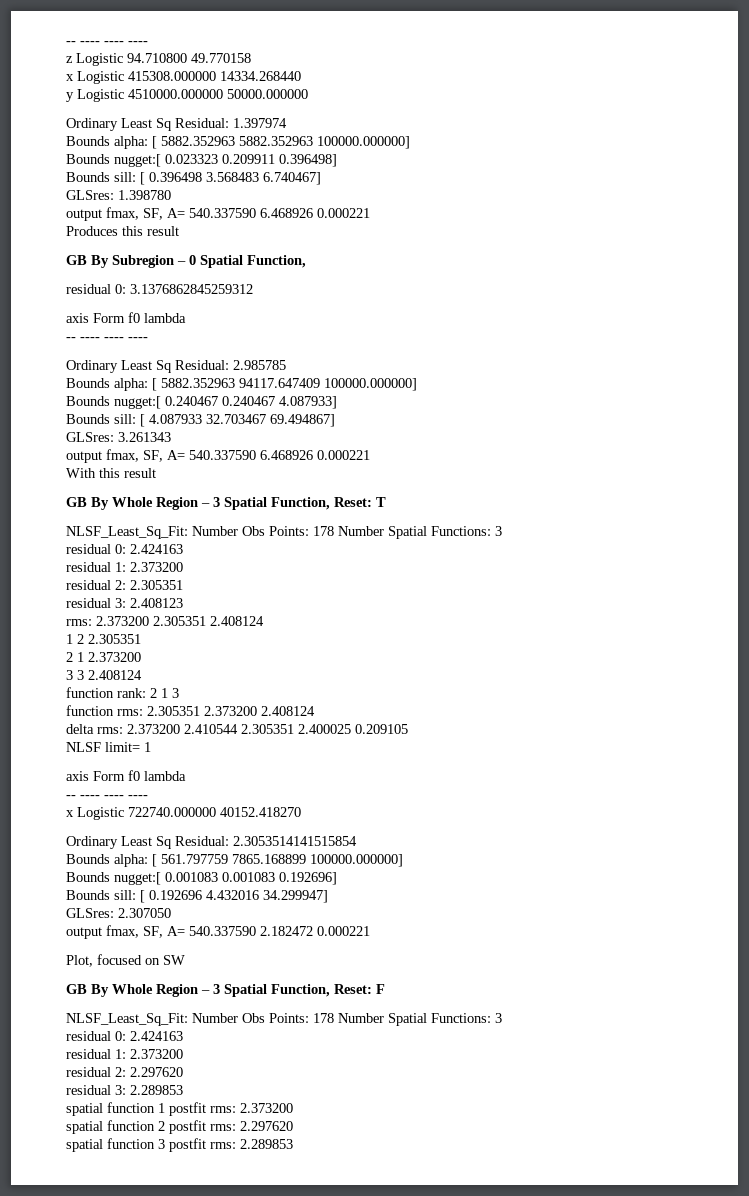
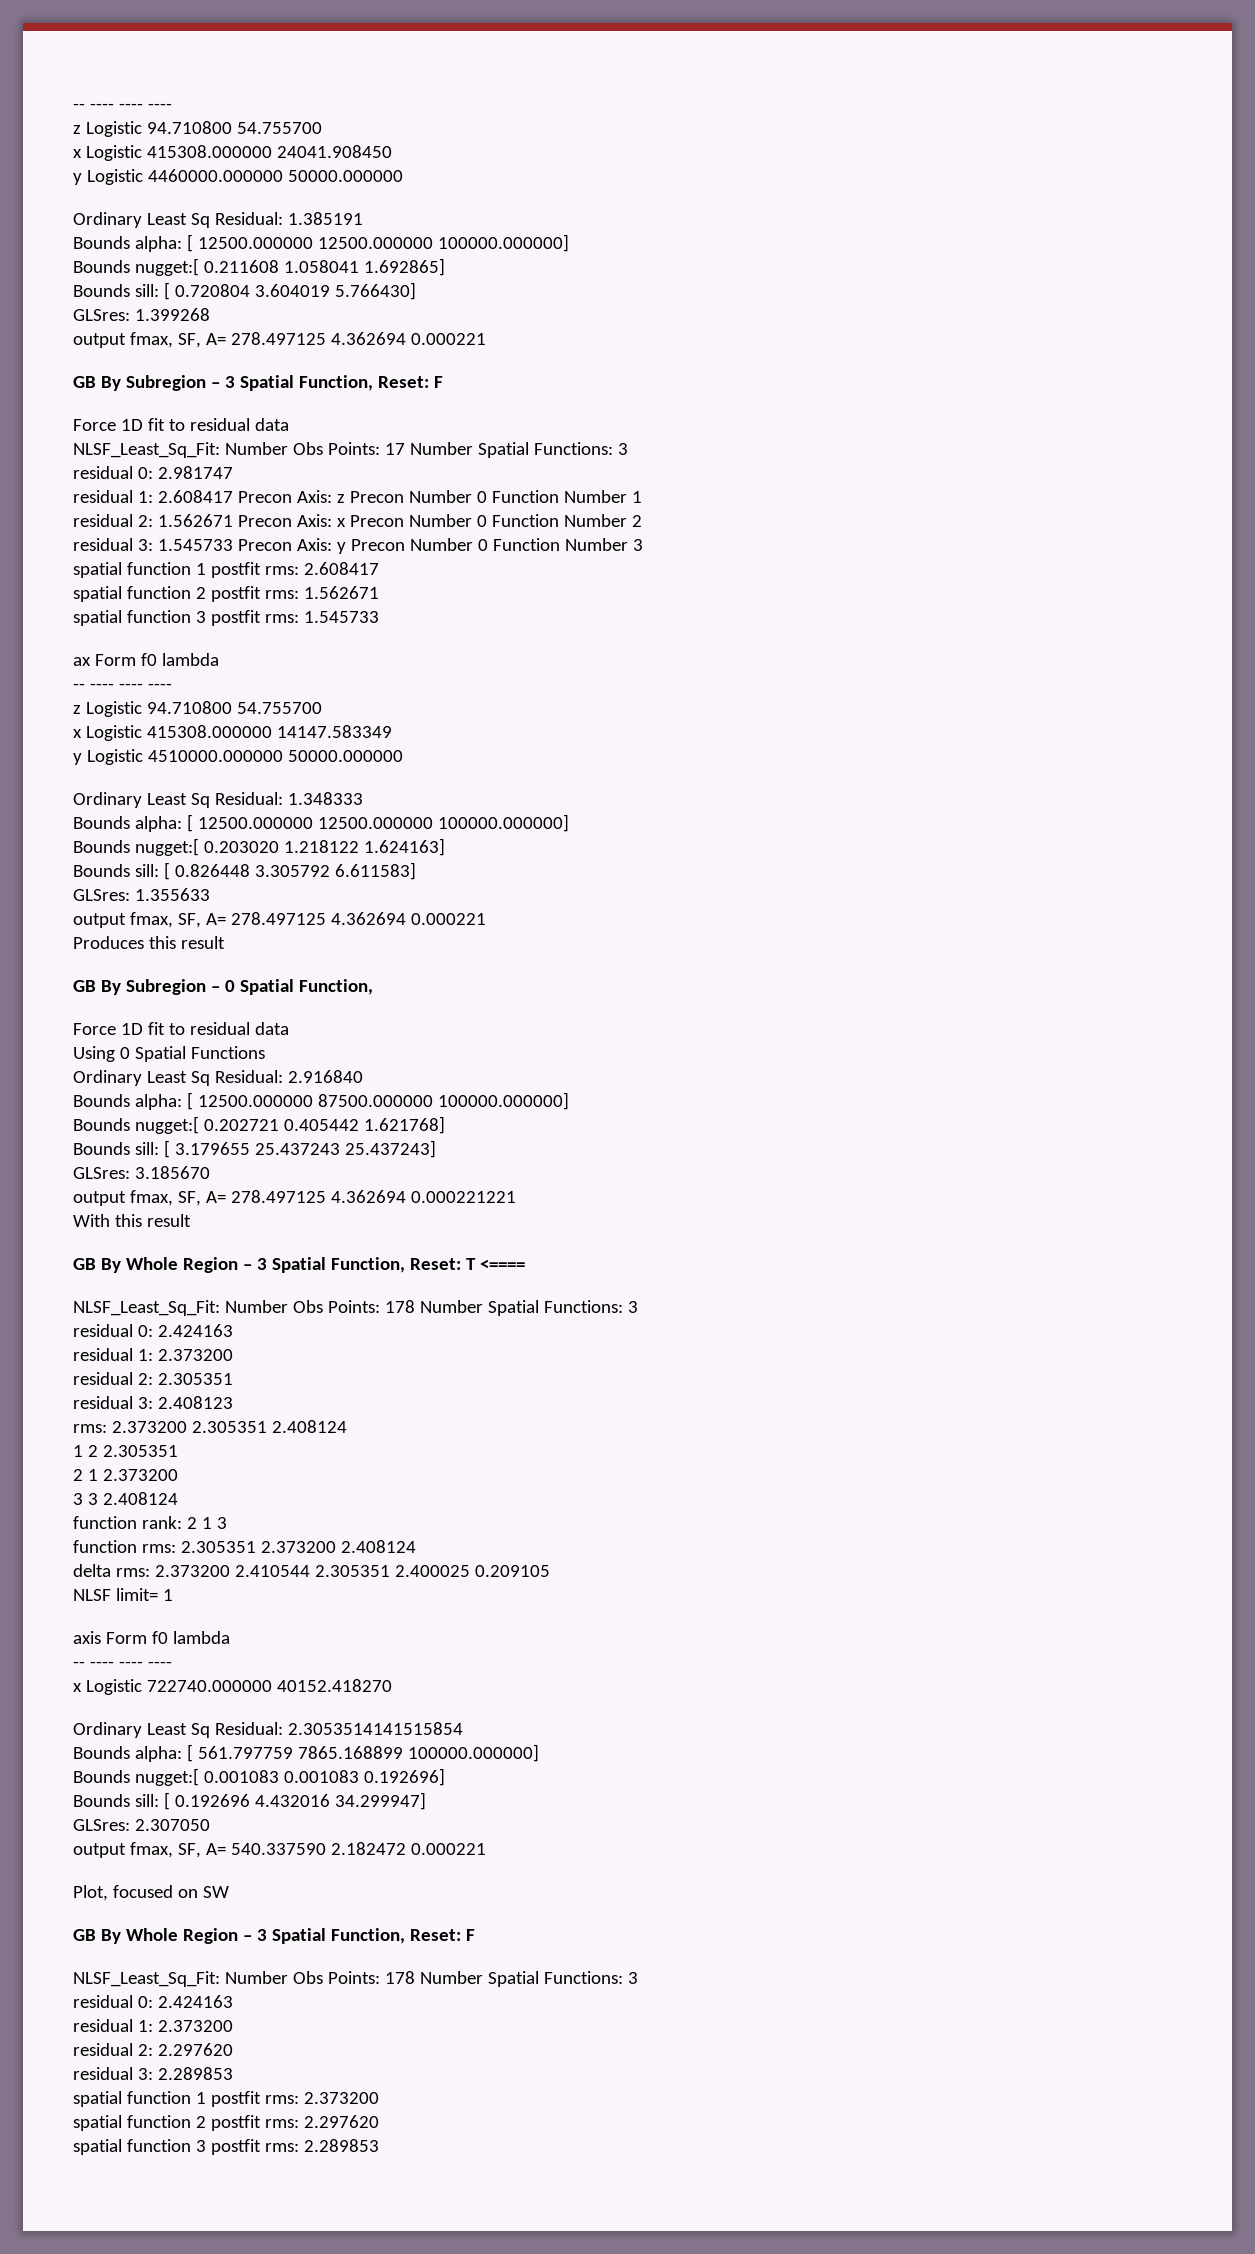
[66,41,148,45] [66,53,251,66] [66,71,301,84] -- ---- ---- ---- // z Logistic 94.710800 49.770158 // x Logistic 415308.000000 14334.268440 -> [73,103,172,110] [73,121,322,137] [73,145,392,161] [73,169,403,185] [73,212,363,228] [73,234,569,252] [73,258,445,276] [73,282,416,300] [73,308,210,321] [73,332,486,348] [73,375,443,391] [73,418,289,431] [73,442,628,458] [73,466,233,479] [73,490,642,503] [73,514,642,527] [73,538,643,554] [73,562,379,578] [73,586,379,602] [73,610,379,626] [73,653,219,666] [73,683,172,690] [73,701,322,717] [73,725,392,741] -- ---- ---- ---- // z Logistic 94.710800 54.755700 // x Logistic 415308.000000 24041.908450 // y Logistic 4460000.000000 50000.000000 // Ordinary Least Sq Residual: 1.385191 // Bounds alpha: [ 12500.000000 12500.000000 100000.000000] // Bounds nugget:[ 0.211608 1.058041 1.692865] // Bounds sill: [ 0.720804 3.604019 5.766430] // GLSres: 1.399268 // output fmax, SF, A= 278.497125 4.362694 0.000221 // GB By Subregion – 3 Spatial Function, Reset: F // Force 1D fit to residual data // NLSF_Least_Sq_Fit: Number Obs Points: 17 Number Spatial Functions: 3 // residual 0: 2.981747 // residual 1: 2.608417 Precon Axis: z Precon Number 0 Function Number 1 // residual 2: 1.562671 Precon Axis: x Precon Number 0 Function Number 2 // residual 3: 1.545733 Precon Axis: y Precon Number 0 Function Number 3 // spatial function 1 postfit rms: 2.608417 // spatial function 2 postfit rms: 1.562671 // spatial function 3 postfit rms: 1.545733 // ax Form f0 lambda // -- ---- ---- ---- // z Logistic 94.710800 54.755700 // x Logistic 415308.000000 14147.583349
[233,118,287,128] [66,136,410,149] [66,154,337,167] [66,172,321,185] [66,190,171,200] [66,207,313,221] 1.397974 // Bounds alpha: [ 5882.352963 5882.352963 100000.000000] // Bounds nugget:[ 0.023323 0.209911 0.396498] // Bounds sill: [ 0.396498 3.568483 6.740467] // GLSres: 1.398780 // output fmax, SF, A= 540.337590 6.468926 -> [287,792,363,805] [73,814,569,832] [73,838,445,856] [73,862,416,880] [73,888,210,901] [73,912,406,928] 1.348333 // Bounds alpha: [ 12500.000000 12500.000000 100000.000000] // Bounds nugget:[ 0.203020 1.218122 1.624163] // Bounds sill: [ 0.826448 3.305792 6.611583] // GLSres: 1.355633 // output fmax, SF, A= 278.497125 4.362694
[66,284,253,294] [66,312,186,323] [66,337,148,341] [66,360,286,373] [66,378,417,391] [66,396,337,409] [66,414,335,427] [66,432,171,442] [66,449,370,463] residual 0: 3.1376862845259312 // axis Form f0 lambda // -- ---- ---- ---- // Ordinary Least Sq Residual: 2.985785 // Bounds alpha: [ 5882.352963 94117.647409 100000.000000] // Bounds nugget:[ 0.240467 0.240467 4.087933] // Bounds sill: [ 4.087933 32.703467 69.494867] // GLSres: 3.261343 // output fmax, SF, A= 540.337590 6.468926 0.000221 -> [73,1022,289,1035] [73,1046,265,1062] [73,1070,363,1086] [73,1092,569,1110] [73,1116,445,1134] [73,1140,436,1158] [73,1166,210,1179] [73,1190,516,1206] Force 1D fit to residual data // Using 0 Spatial Functions // Ordinary Least Sq Residual: 2.916840 // Bounds alpha: [ 12500.000000 87500.000000 100000.000000] // Bounds nugget:[ 0.202721 0.405442 1.621768] // Bounds sill: [ 3.179655 25.437243 25.437243] // GLSres: 3.185670 // output fmax, SF, A= 278.497125 4.362694 0.000221221
(386, 502) none -> [479,1259,525,1270] <====

